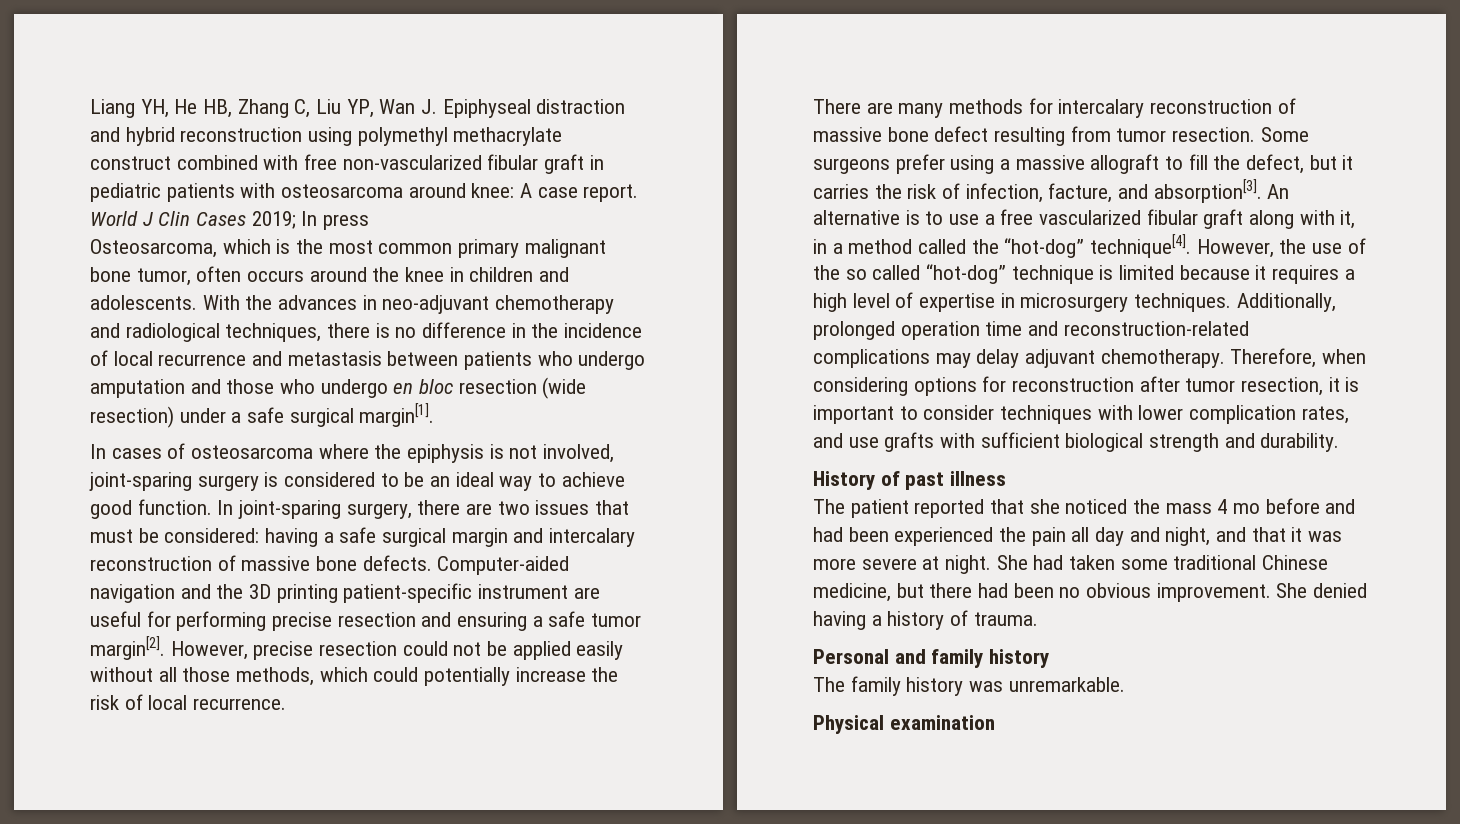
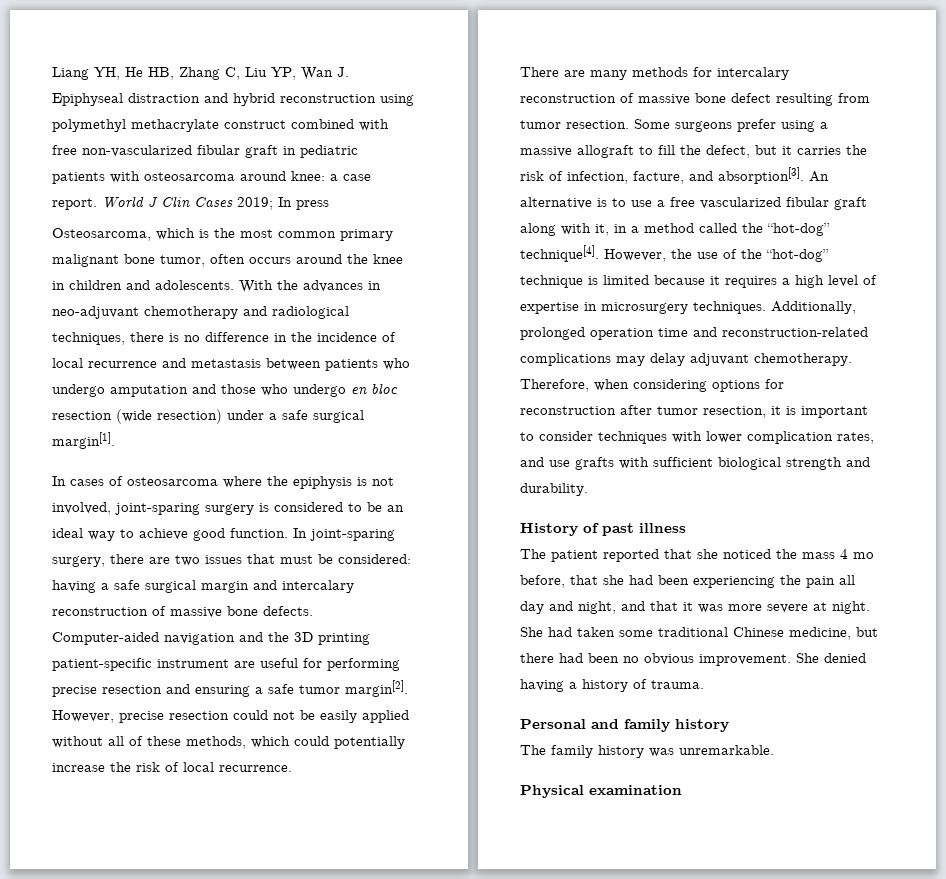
[520,183,533,198] A -> [330,174,338,181] a
[512,641,624,660] [90,667,231,682] applied easily without all those -> [320,710,409,723] [52,736,181,748] easily applied without all of these
[845,265,921,280] so called -> (762, 254) none
[1265,498,1356,514] [813,527,994,546] before and had been experienced -> [520,575,775,588] before, that she had been experiencing

